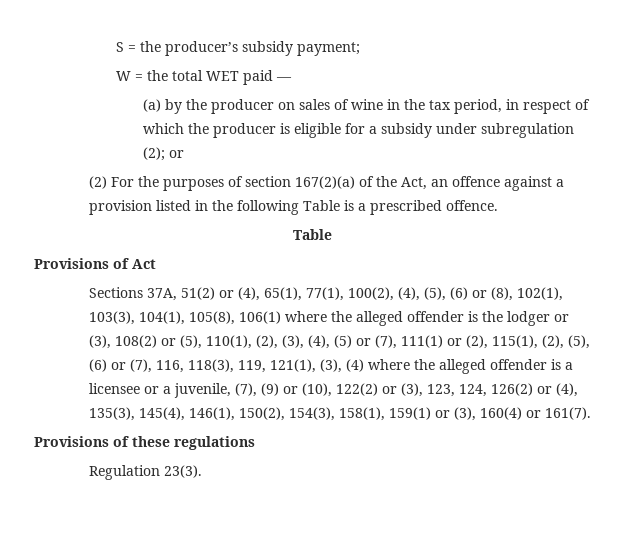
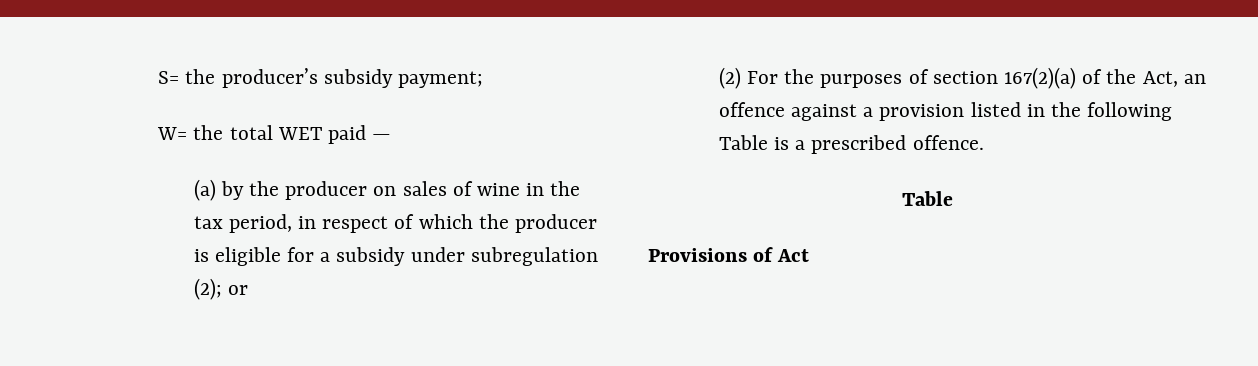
[115,42,136,52] S = -> [158,71,180,84] S=
[115,71,143,81] W = -> [157,127,188,140] W=
[88,287,563,301] [88,311,569,326] [88,335,590,349] [88,359,573,374] [88,383,578,398] [88,407,591,421] [34,436,255,450] [88,465,202,480] // Sections 37A, 51(2) or (4), 65(1), 77(1), 100(2), (4), (5), (6) or (8), 102(1), 103(3), 104(1), 105(8), 106(1) where the alleged offender is the lodger or (3), 108(2) or (5), 110(1), (2), (3), (4), (5) or (7), 111(1) or (2), 115(1), (2), (5), (6) or (7), 116, 118(3), 119, 121(1), (3), (4) where the alleged offender is a licensee or a juvenile, (7), (9) or (10), 122(2) or (3), 123, 124, 126(2) or (4), 135(3), 145(4), 146(1), 150(2), 154(3), 158(1), 159(1) or (3), 160(4) or 161(7). // Provisions of these regulations // Regulation 23(3). -> (810, 255) none

